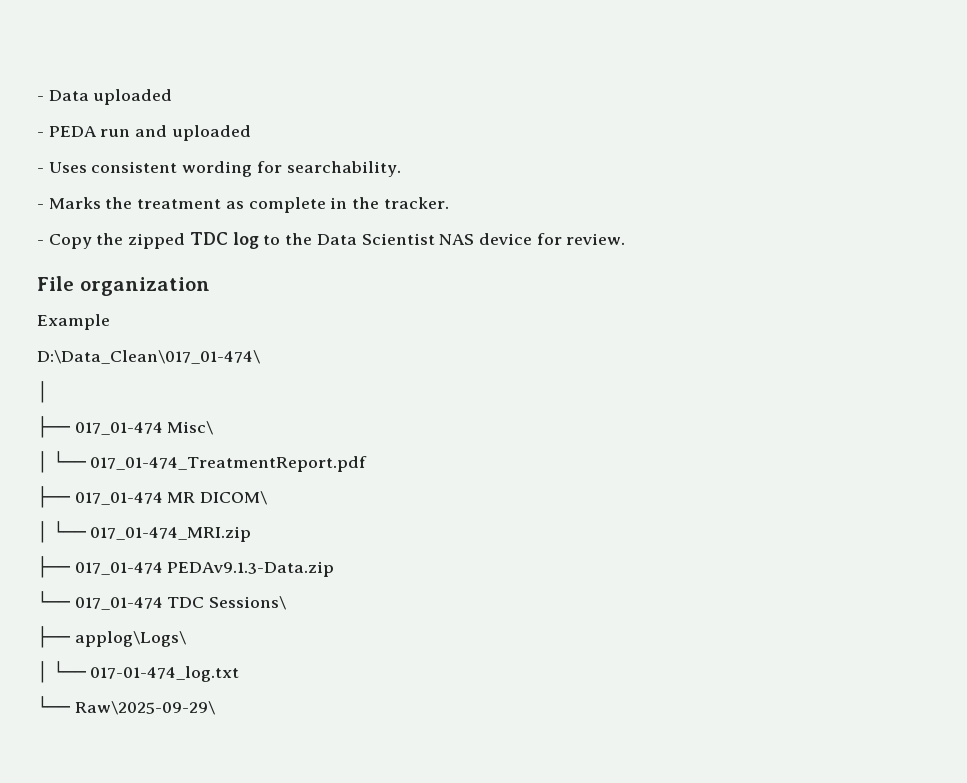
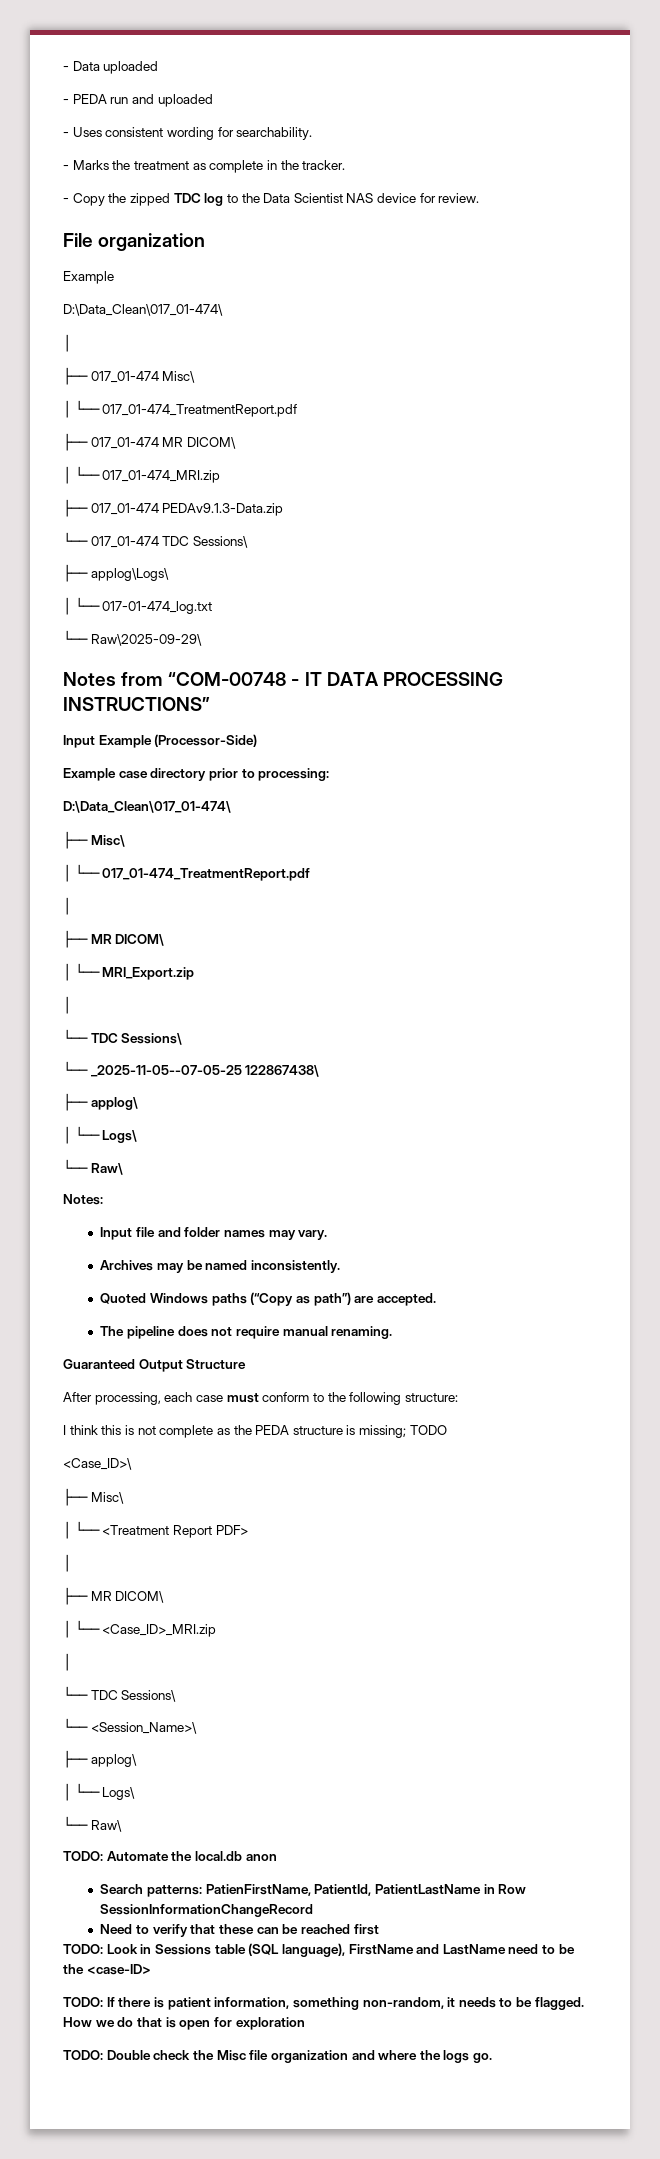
(215, 708) none -> [63,672,503,686] [63,697,210,711] [63,734,258,748] [63,768,330,781] [63,801,231,813] [63,831,125,849] [63,864,311,882] [63,897,71,915] [63,930,165,948] [63,963,195,981] [63,996,71,1014] [63,1029,183,1045] [63,1061,320,1077] [63,1093,138,1111] [63,1126,138,1144] [63,1159,123,1175] [63,1194,103,1205] [100,1227,328,1240] [100,1260,341,1273] [100,1292,436,1306] [100,1326,393,1339] [63,1359,247,1372] [63,1392,458,1405] [63,1425,447,1438] [63,1458,132,1470] [63,1488,124,1506] [63,1521,248,1539] [63,1554,71,1572] [63,1587,165,1605] [63,1620,217,1638] [63,1653,71,1671] [63,1686,177,1702] [63,1718,197,1734] [63,1750,137,1768] [63,1783,136,1801] [63,1816,122,1832] [63,1851,277,1861] [100,1884,527,1897] [100,1904,314,1917] [100,1924,379,1937] [63,1943,575,1957] [63,1964,151,1975] [63,1997,584,2010] [63,2017,305,2030] [63,2050,493,2063] // Notes from “COM-00748 - IT DATA PROCESSING INSTRUCTIONS” // Input Example (Processor-Side) // Example case directory prior to processing: // D:\Data_Clean\017_01-474\ // ├── Misc\ // │ └── 017_01-474_TreatmentReport.pdf // │ // ├── MR DICOM\ // │ └── MRI_Export.zip // │ // └── TDC Sessions\ // └── _2025-11-05--07-05-25 122867438\ // ├── applog\ // │ └── Logs\ // └── Raw\ // Notes: // Input file and folder names may vary. // Archives may be named inconsistently. // Quoted Windows paths (“Copy as path”) are accepted. // The pipeline does not require manual renaming. // Guaranteed Output Structure // After processing, each case must conform to the following structure: // I think this is not complete as the PEDA structure is missing; TODO // <Case_ID>\ // ├── Misc\ // │ └── <Treatment Report PDF> // │ // ├── MR DICOM\ // │ └── <Case_ID>_MRI.zip // │ // └── TDC Sessions\ // └── <Session_Name>\ // ├── applog\ // │ └── Logs\ // └── Raw\ // TODO: Automate the local.db anon // Search patterns: PatienFirstName, PatientId, PatientLastName in Row SessionInformationChangeRecord // Need to verify that these can be reached first // TODO: Look in Sessions table (SQL language), FirstName and LastName need to be the <case-ID> // TODO: If there is patient information, something non-random, it needs to be flagged. How we do that is open for exploration // TODO: Double check the Misc file organization and where the logs go.

